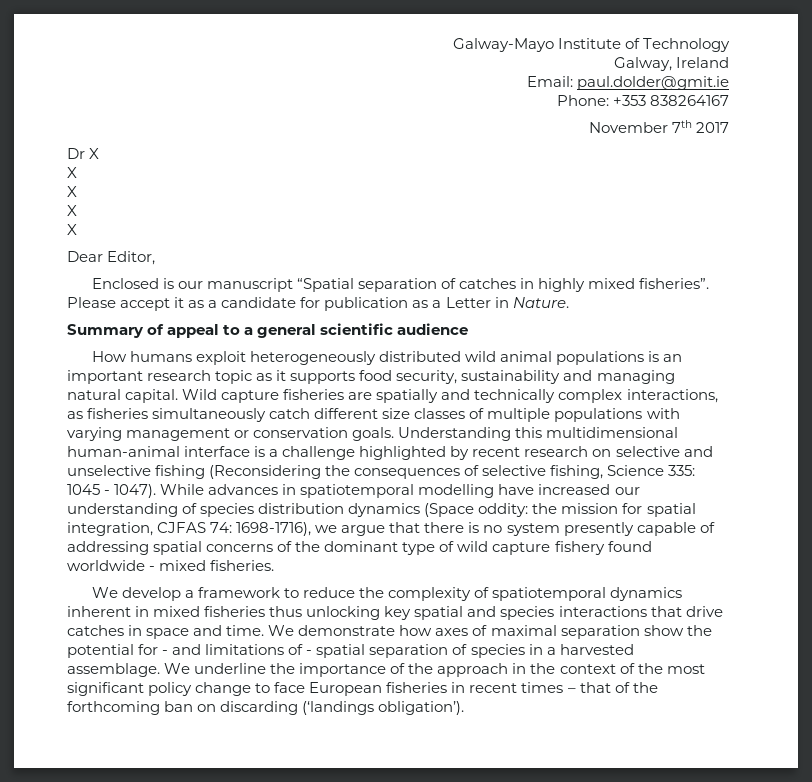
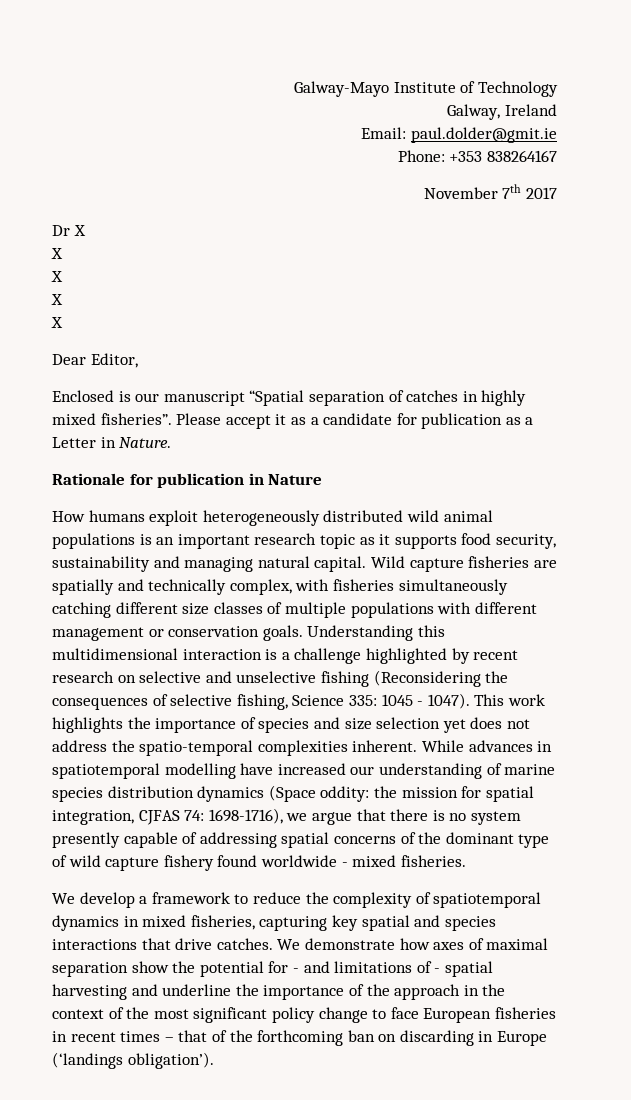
[67,323,469,338] Summary of appeal to a general scientific audience -> [52,473,323,488] Rationale for publication in Nature
[558,389,718,403] [67,411,83,419] complex interactions, as -> [229,579,330,595] complex, with
[269,408,311,419] catch -> [52,602,111,618] catching
[67,427,122,441] varying -> [474,602,537,614] different
[67,446,251,457] human-animal interface -> [182,649,262,660] interaction
(157, 491) none -> [474,694,545,706] [52,717,530,733] [52,740,418,756] This work highlights the importance of species and size selection yet does not address the spatio-temporal complexities inherent.
(198, 508) none -> [504,764,556,775] marine
[67,606,131,617] inherent -> (119, 923) none
[204,606,381,620] fisheries thus unlocking -> [190,915,328,931] fisheries, capturing
[67,625,265,639] catches in space and time. -> [216,938,273,950] catches.
[369,644,634,658] [67,663,191,677] separation of species in a harvested assemblage. We -> [52,984,158,1000] harvesting and
(299, 708) none -> [478,1031,548,1046] in Europe

